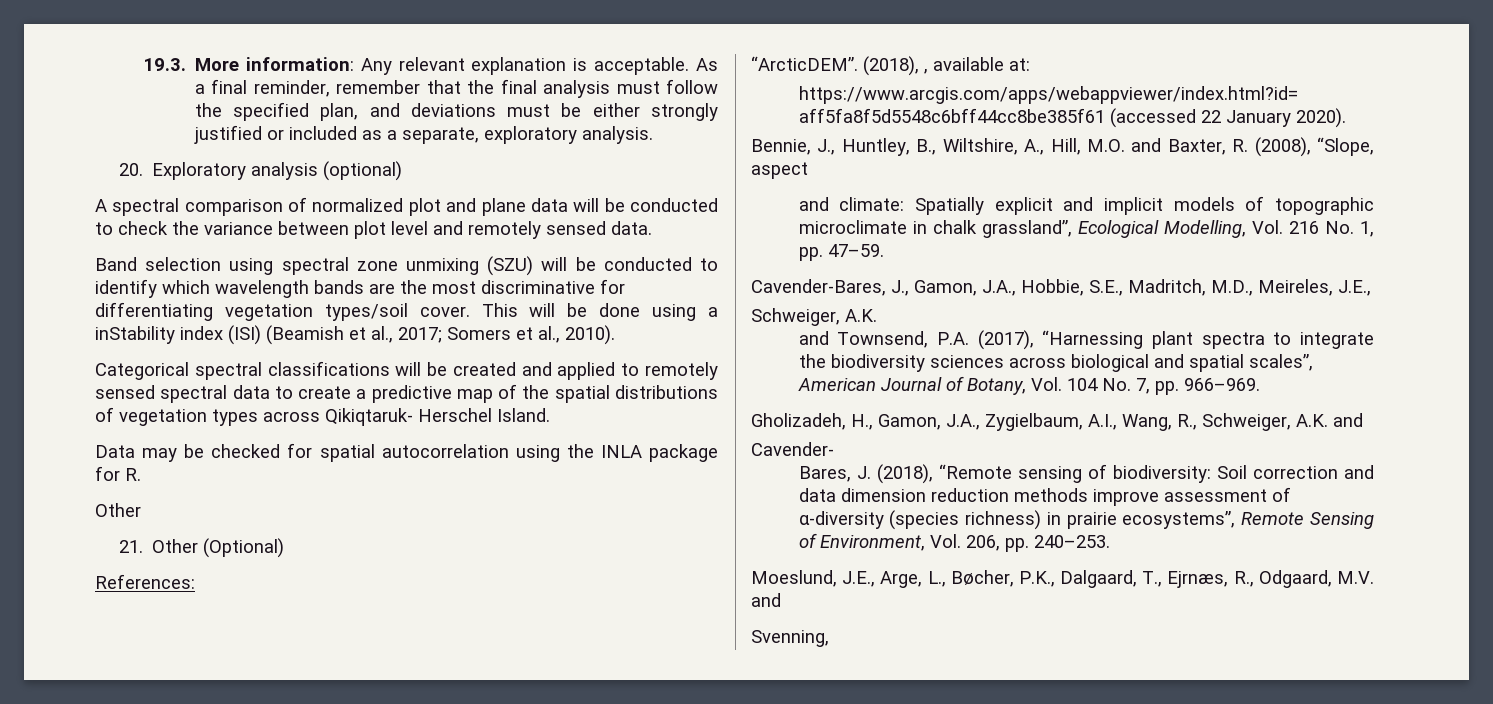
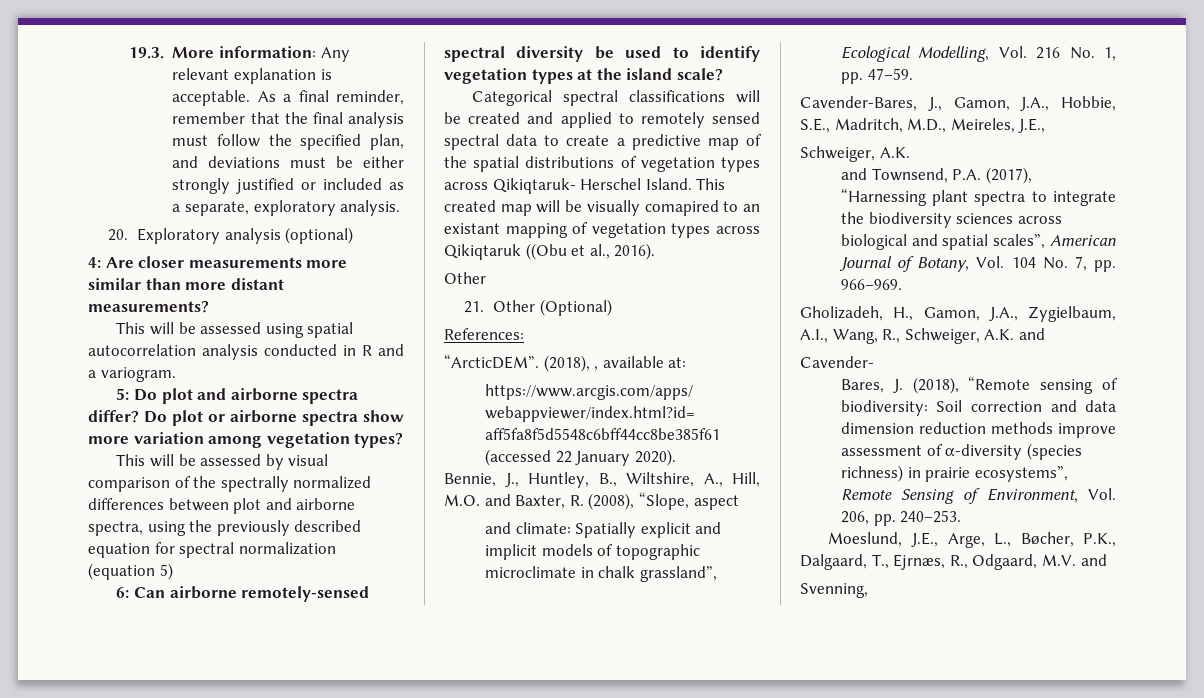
[95,197,719,216] [95,221,652,239] [95,256,718,276] [95,279,625,298] [95,302,719,321] [95,325,615,345] A spectral comparison of normalized plot and plane data will be conducted to check the variance between plot level and remotely sensed data. // Band selection using spectral zone unmixing (SZU) will be conducted to identify which wavelength bands are the most discriminative for differentiating vegetation types/soil cover. This will be done using a inStability index (ISI) (Beamish et al., 2017; Somers et al., 2010). -> [88,256,348,268] [88,278,284,290] [88,301,209,313] [116,322,354,338] [88,344,404,360] [88,367,176,382] [116,388,359,404] [88,410,404,426] [88,432,404,448] [116,454,329,470] [88,476,372,492] [88,498,356,514] [88,520,362,536] [88,542,336,558] [88,563,173,580] [116,586,370,602] [444,46,760,62] [444,68,723,84] 4: Are closer measurements more similar than more distant measurements? // This will be assessed using spatial autocorrelation analysis conducted in R and a variogram. // 5: Do plot and airborne spectra differ? Do plot or airborne spectra show more variation among vegetation types? // This will be assessed by visual comparison of the spectrally normalized differences between plot and airborne spectra, using the previously described equation for spectral normalization (equation 5) // 6: Can airborne remotely-sensed spectral diversity be used to identify vegetation types at the island scale?
[95,443,719,462] [95,466,141,481] // Data may be checked for spatial autocorrelation using the INLA package for R. -> [696,178,726,190] [444,200,760,216] [444,222,760,238] [444,243,656,260] This created map will be visually comapired to an existant mapping of vegetation types across Qikiqtaruk ((Obu et al., 2016).

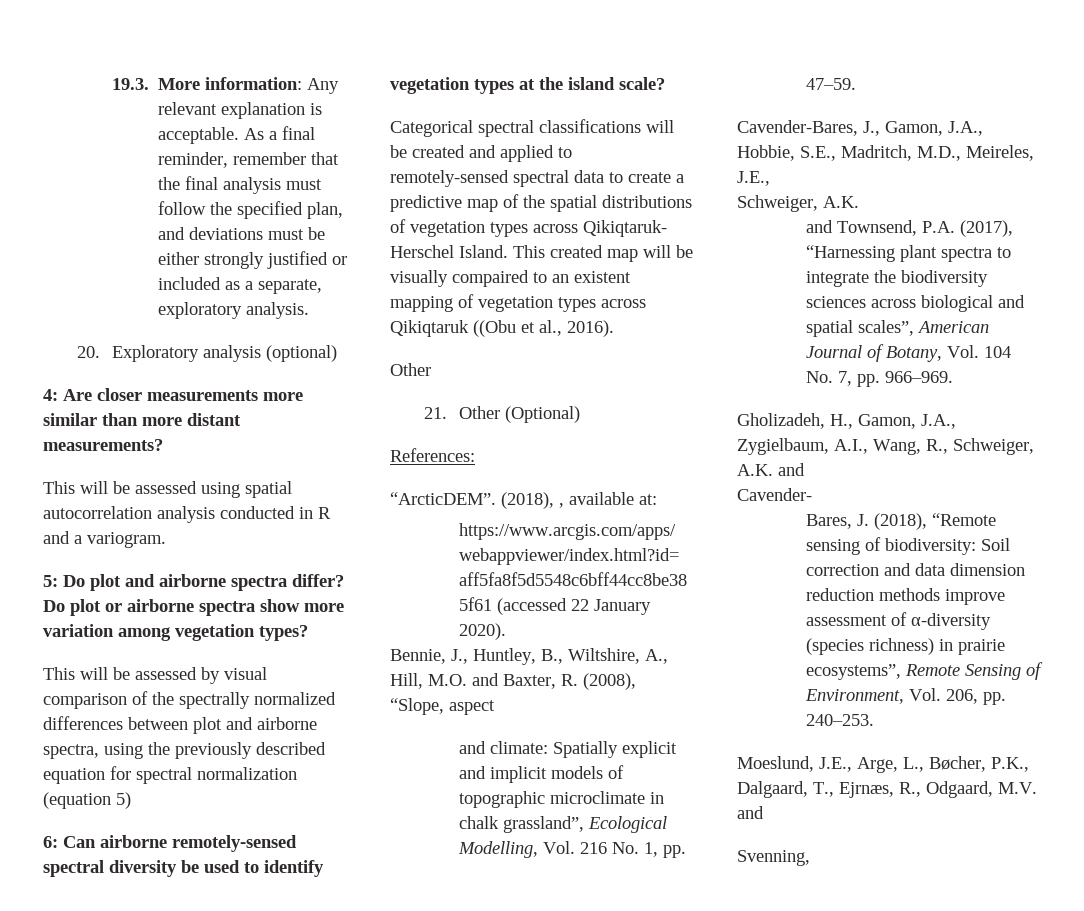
[640,112,760,128] remotely sensed -> [390,170,509,187] remotely-sensed
[644,200,719,216] comapired -> [452,270,529,287] compaired
[444,223,500,234] existant -> [574,271,631,283] existent

